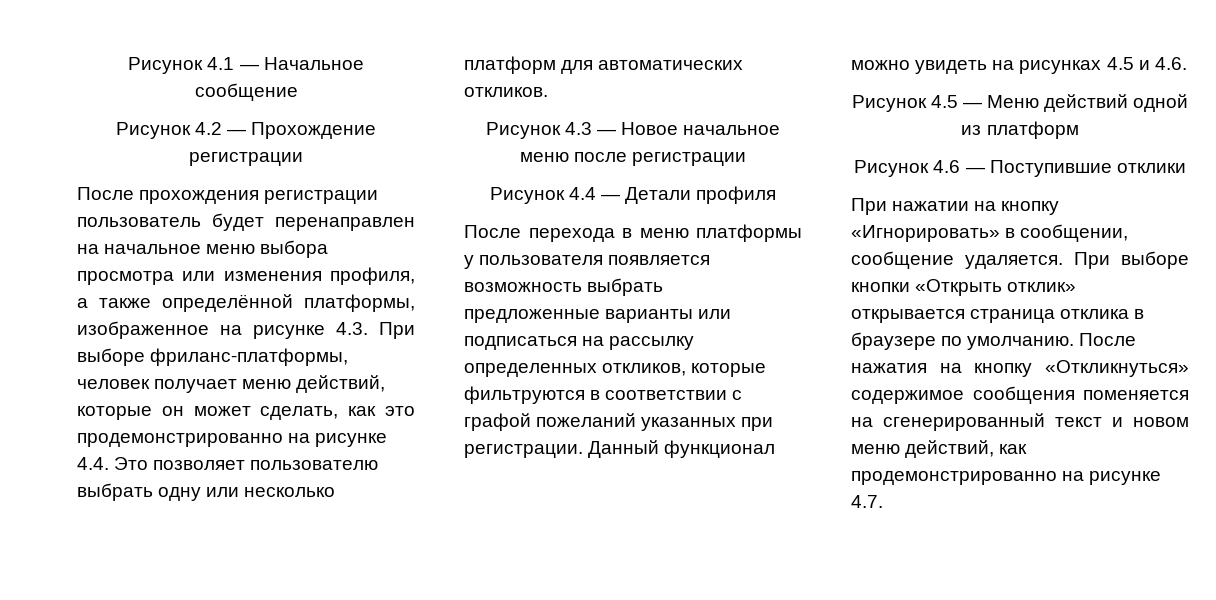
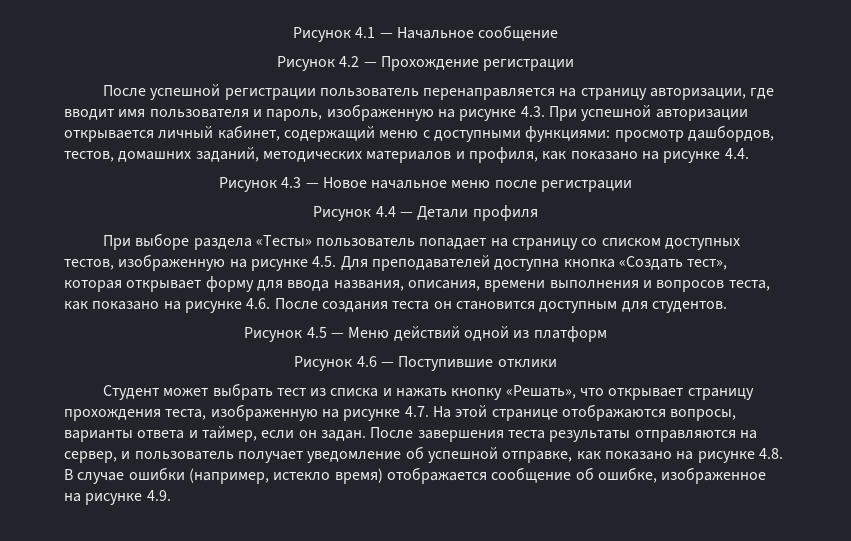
[139,190,260,204] прохождения -> [150,84,221,100] успешной
[212,213,415,231] [77,240,329,258] [77,267,415,285] [77,294,415,312] [77,321,415,339] [77,348,349,366] [77,375,386,393] [77,406,416,420] [77,433,388,447] [77,457,379,470] [77,483,336,501] [464,56,744,74] [464,87,548,97] будет перенаправлен на начальное меню выбора просмотра или изменения профиля, а также определённой платформы, изображенное на рисунке 4.3. При выборе фриланс-платформы, человек получает меню действий, которые он может сделать, как это продемонстрированно на рисунке 4.4. Это позволяет пользователю выбрать одну или несколько платформ для автоматических откликов. -> [423,88,775,100] [64,104,748,121] [64,125,774,142] [64,147,749,163] перенаправляется на страницу авторизации, где вводит имя пользователя и пароль, изображенную на рисунке 4.3. При успешной авторизации открывается личный кабинет, содержащий меню с доступными функциями: просмотр дашбордов, тестов, домашних заданий, методических материалов и профиля, как показано на рисунке 4.4.
[464,224,802,242] [464,255,711,269] [464,278,664,296] [464,309,732,323] [464,336,695,350] [464,363,767,377] [464,386,743,404] [464,413,774,431] [464,440,776,458] [851,57,1187,74] После перехода в меню платформы у пользователя появляется возможность выбрать предложенные варианты или подписаться на рассылку определенных откликов, которые фильтруются в соответствии с графой пожеланий указанных при регистрации. Данный функционал можно увидеть на рисунках 4.5 и 4.6. -> [102,233,741,250] [64,254,728,271] [64,276,770,292] [64,298,727,313] При выборе раздела «Тесты» пользователь попадает на страницу со списком доступных тестов, изображенную на рисунке 4.5. Для преподавателей доступна кнопка «Создать тест», которая открывает форму для ввода названия, описания, времени выполнения и вопросов теста, как показано на рисунке 4.6. После создания теста он становится доступным для студентов.
[851,198,1060,215] [851,224,1129,242] [851,251,1189,269] [851,279,1077,296] [851,309,1145,323] [851,332,1137,350] [851,360,1189,377] [851,386,1189,404] [851,413,1189,431] [851,440,1028,458] [851,471,1162,485] [851,495,883,508] При нажатии на кнопку «Игнорировать» в сообщении, сообщение удаляется. При выборе кнопки «Открыть отклик» открывается страница отклика в браузере по умолчанию. После нажатия на кнопку «Откликнуться» содержимое сообщения поменяется на сгенерированный текст и новом меню действий, как продемонстрированно на рисунке 4.7. -> [102,383,754,400] [64,404,737,421] [64,426,757,442] [64,446,783,463] [64,467,767,484] [64,490,171,505] Студент может выбрать тест из списка и нажать кнопку «Решать», что открывает страницу прохождения теста, изображенную на рисунке 4.7. На этой странице отображаются вопросы, варианты ответа и таймер, если он задан. После завершения теста результаты отправляются на сервер, и пользователь получает уведомление об успешной отправке, как показано на рисунке 4.8. В случае ошибки (например, истекло время) отображается сообщение об ошибке, изображенное на рисунке 4.9.

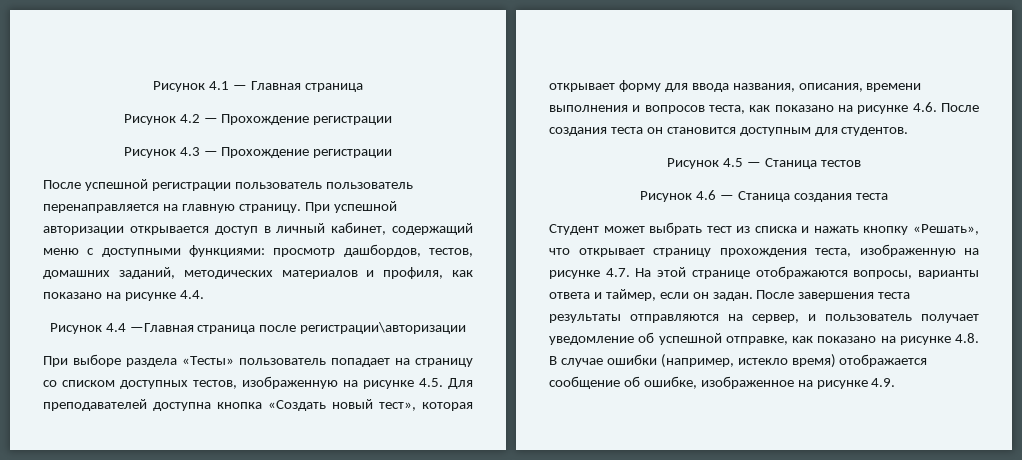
[396,25,559,41] Начальное сообщение -> [250,81,363,92] Главная страница
(575, 65) none -> [123,147,393,158] // Рисунок 4.3 — Прохождение регистрации
(419, 92) none -> [325,182,413,189] пользователь
[580,88,775,100] [64,104,545,121] страницу авторизации, где вводит имя пользователя и пароль, изображенную на рисунке 4.3. -> [181,204,301,213] главную страницу.
(154, 136) none -> [214,226,271,235] доступ в
[281,177,633,192] [313,205,538,221] 4.3 — Новое начальное меню после регистрации // Рисунок 4.4 — Детали профиля -> [105,322,467,334] 4.4 —Главная страница после регистрации\авторизации
(683, 263) none -> [332,399,373,409] новый
[348,326,607,342] Меню действий одной из платформ -> [764,158,861,169] Станица тестов
[398,356,557,371] Поступившие отклики -> [737,191,888,202] Станица создания теста

